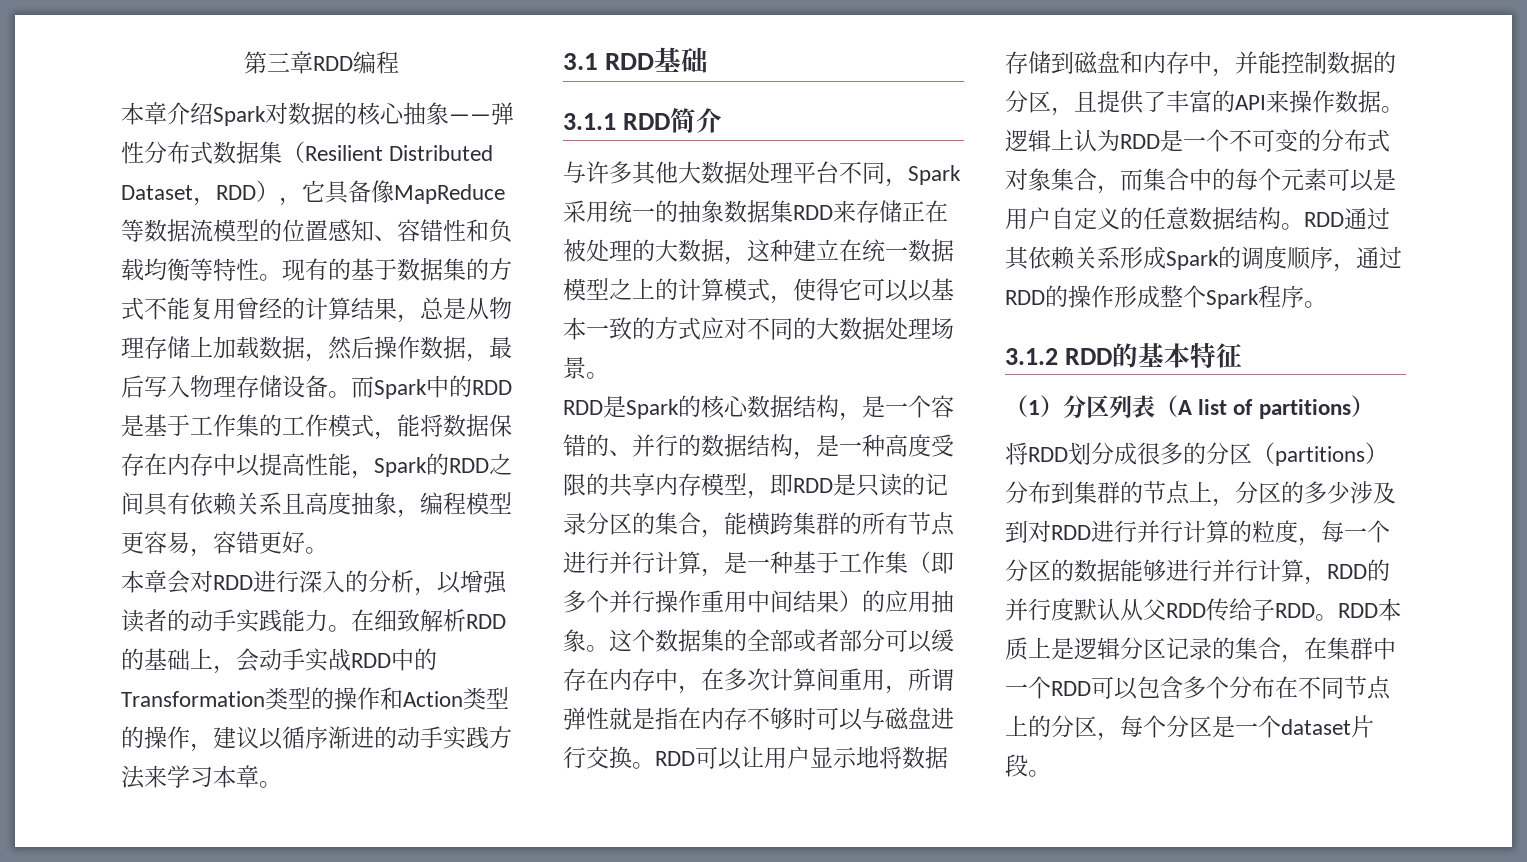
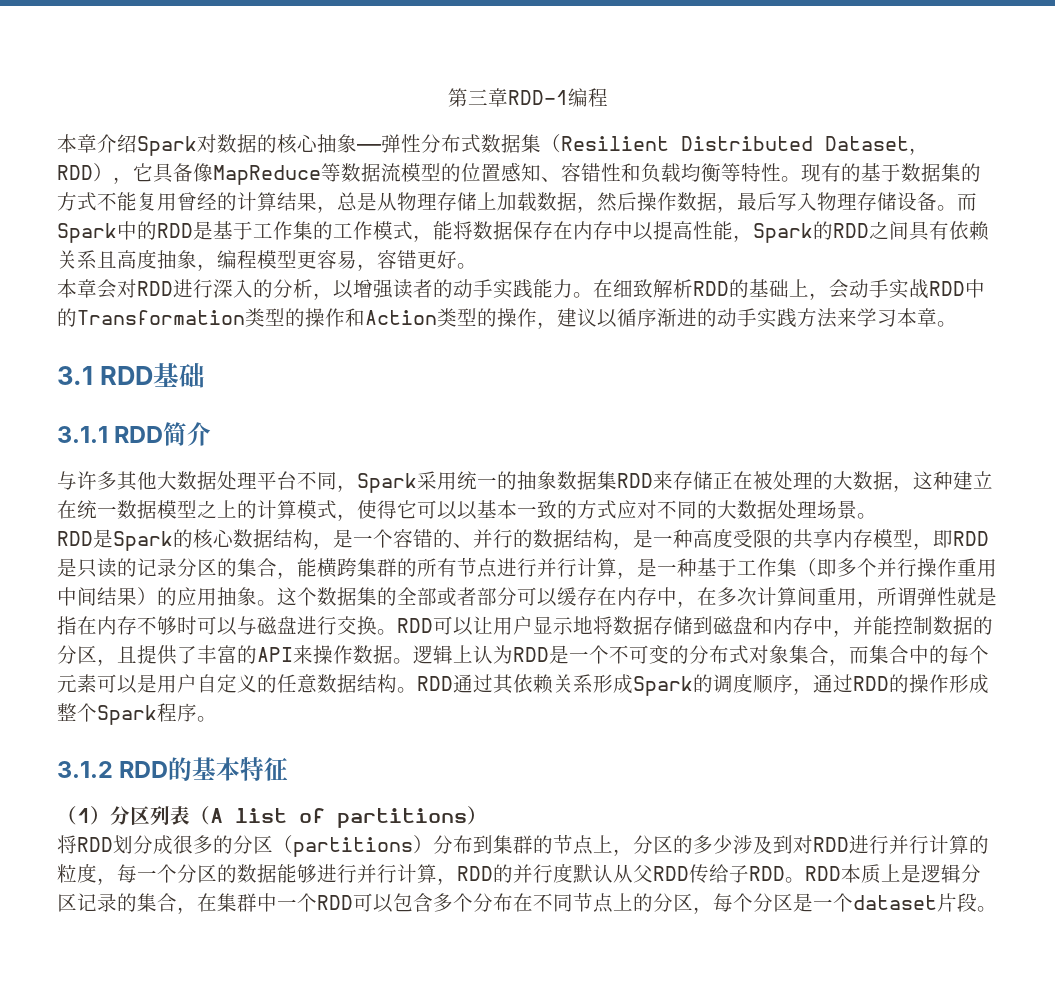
[313,56,353,71] RDD -> [507,90,568,105] RDD-1

